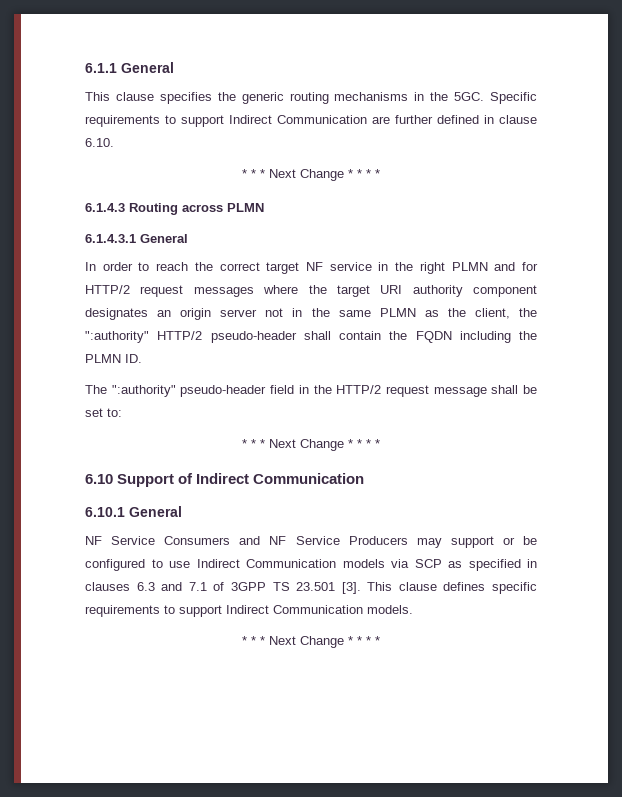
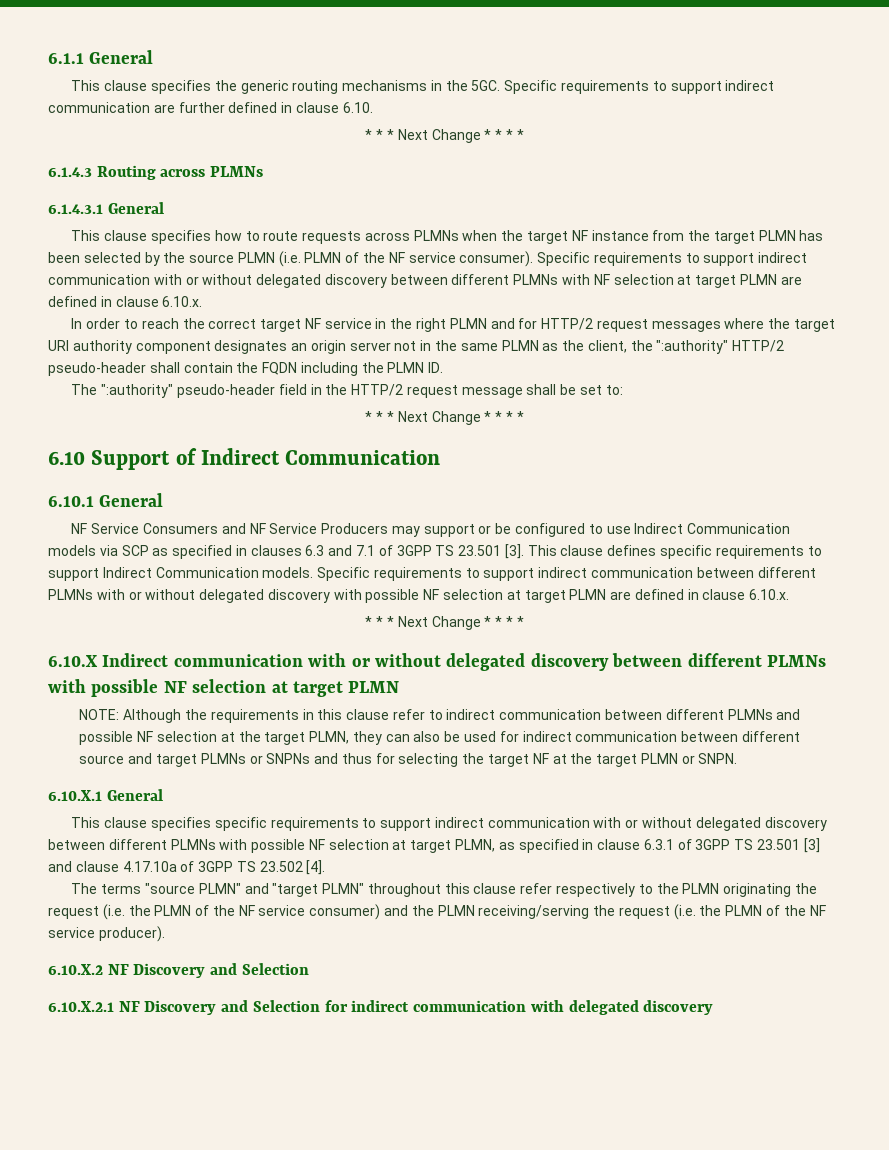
[229,115,367,124] Indirect Communication -> [725,80,775,91] [48,102,150,113] indirect communication
[227,203,264,212] PLMN -> [210,166,264,177] PLMNs
(188, 238) none -> [71,230,824,244] [48,251,808,267] [48,274,802,288] [48,296,203,307] // This clause specifies how to route requests across PLMNs when the target NF instance from the target PLMN has been selected by the source PLMN (i.e. PLMN of the NF service consumer). Specific requirements to support indirect communication with or without delegated discovery between different PLMNs with NF selection at target PLMN are defined in clause 6.10.x.
[242,636,380,648] // * * * Next Change * * * * -> [317,567,816,581] [48,589,790,603] [365,616,524,630] [48,653,826,671] [48,679,400,697] [79,709,801,723] [79,731,800,745] [79,753,738,767] [48,789,163,801] [71,817,827,831] [48,838,820,853] [48,860,326,875] [71,883,817,897] [48,904,826,920] [48,926,165,942] [48,963,309,978] [48,1000,714,1015] Specific requirements to support indirect communication between different PLMNs with or without delegated discovery with possible NF selection at target PLMN are defined in clause 6.10.x. // * * * Next Change * * * * // 6.10.X Indirect communication with or without delegated discovery between different PLMNs with possible NF selection at target PLMN // NOTE: Although the requirements in this clause refer to indirect communication between different PLMNs and possible NF selection at the target PLMN, they can also be used for indirect communication between different source and target PLMNs or SNPNs and thus for selecting the target NF at the target PLMN or SNPN. // 6.10.X.1 General // This clause specifies specific requirements to support indirect communication with or without delegated discovery between different PLMNs with possible NF selection at target PLMN, as specified in clause 6.3.1 of 3GPP TS 23.501 [3] and clause 4.17.10a of 3GPP TS 23.502 [4]. // The terms "source PLMN" and "target PLMN" throughout this clause refer respectively to the PLMN originating the request (i.e. the PLMN of the NF service consumer) and the PLMN receiving/serving the request (i.e. the PLMN of the NF service producer). // 6.10.X.2 NF Discovery and Selection // 6.10.X.2.1 NF Discovery and Selection for indirect communication with delegated discovery

